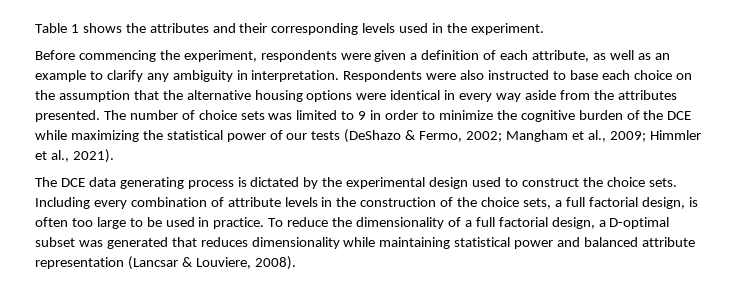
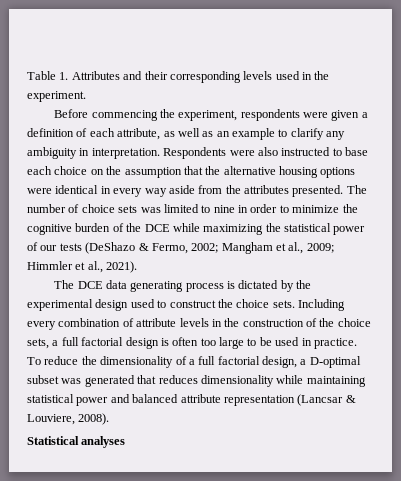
[70,23,209,33] 1 shows the attributes -> [59,71,120,80] 1. Attributes
[358,111,367,120] 9 -> [213,205,235,213] nine
[641,197,685,209] design, -> [125,337,159,349] design
(296, 263) none -> [27,436,126,448] // Statistical analyses

